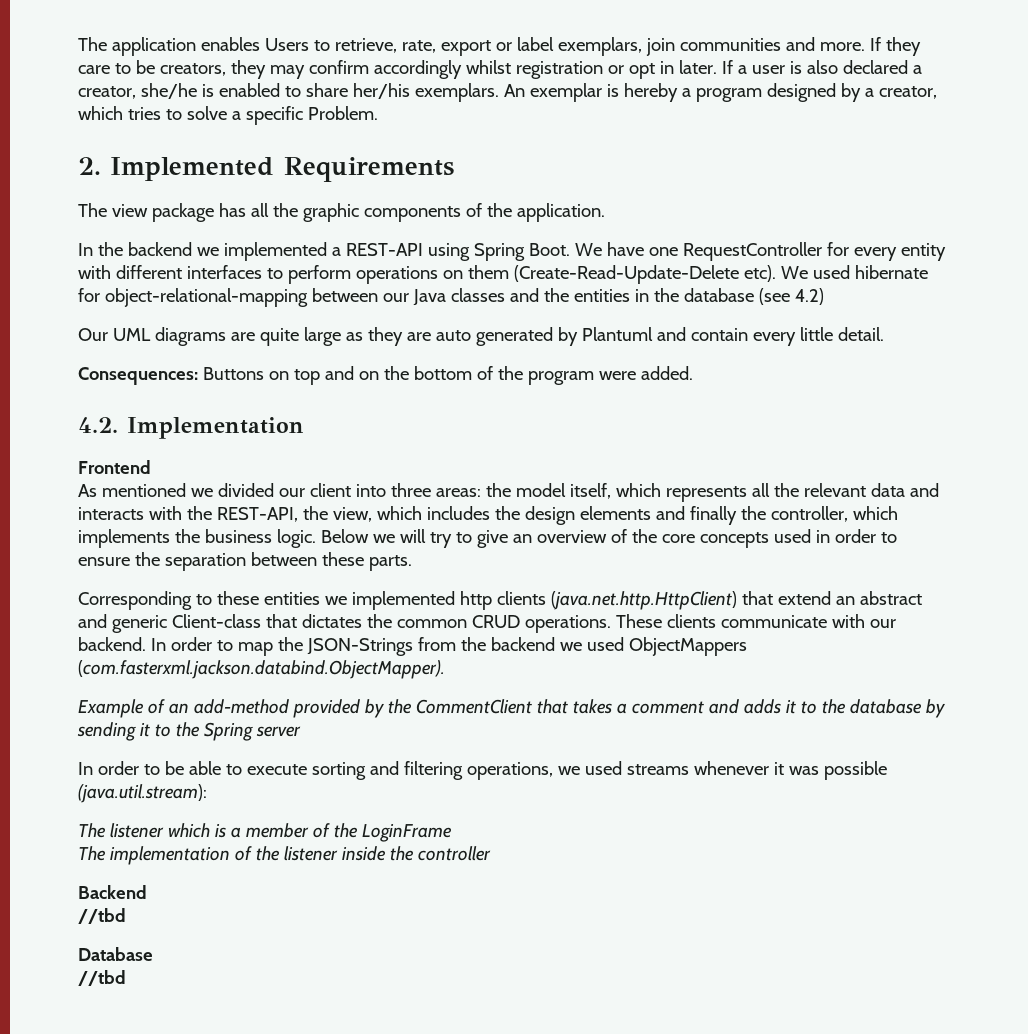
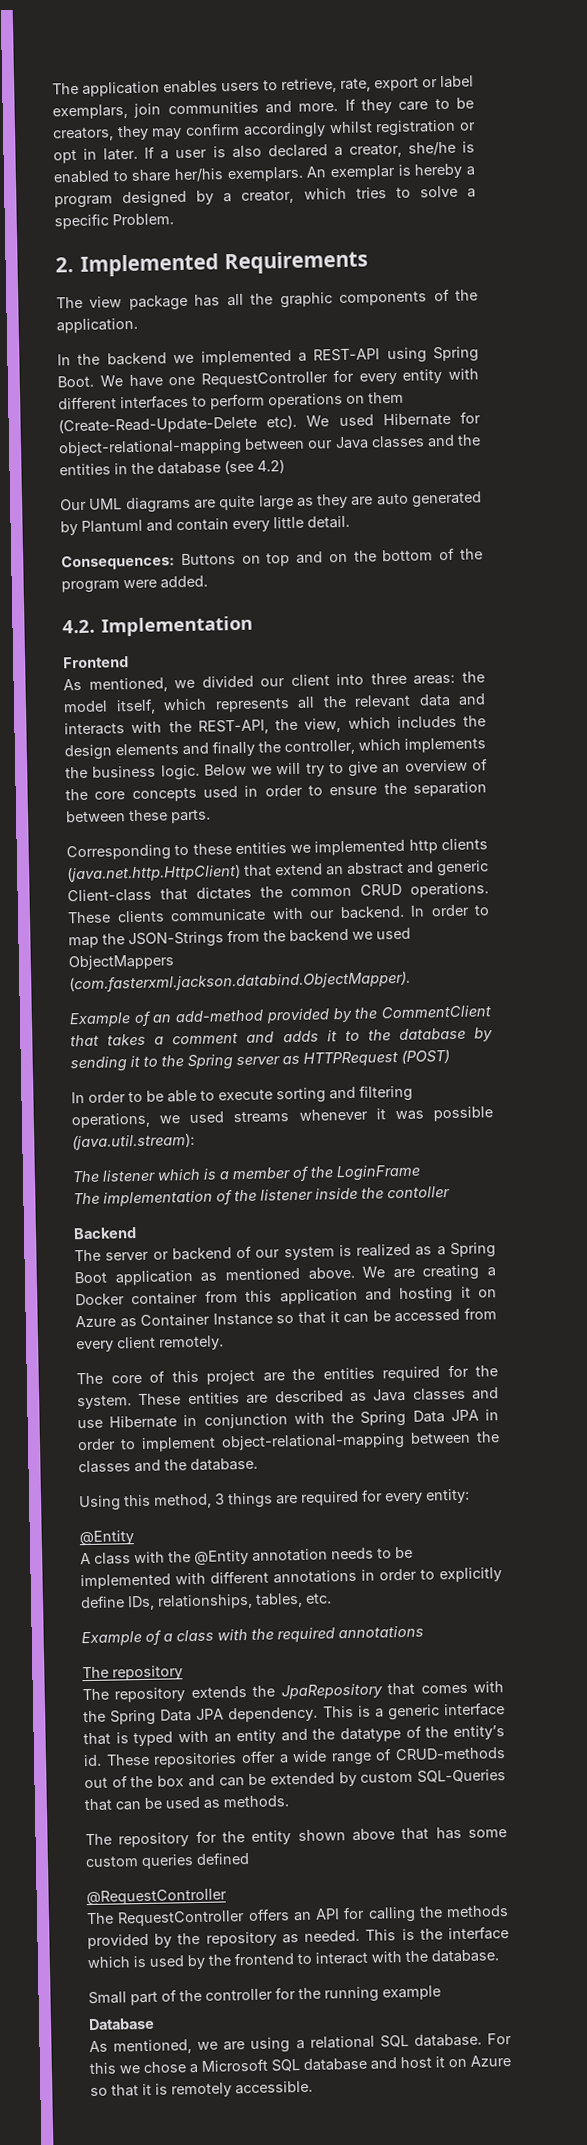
[264,38,309,51] Users -> [221,82,260,92] users
[854,265,928,279] hibernate -> [382,412,451,427] Hibernate
[101,483,186,497] mentioned -> [88,677,168,693] mentioned,
(301, 731) none -> [282,1049,450,1067] as HTTPRequest (POST)
[417,846,491,861] controller -> [387,1186,450,1199] contoller
[78,908,126,924] [78,947,153,961] [78,970,126,986] //tbd // Database // //tbd -> [74,1242,496,1262] [74,1264,496,1286] [75,1286,497,1306] [75,1307,498,1328] [76,1335,224,1353] [76,1364,498,1385] [77,1387,499,1410] [77,1409,500,1429] [77,1431,500,1452] [78,1457,258,1474] [79,1488,470,1512] [79,1530,134,1546] [80,1546,413,1565] [80,1567,502,1590] [80,1592,332,1611] [81,1625,424,1647] [82,1665,183,1681] [82,1681,504,1703] [83,1702,505,1726] [83,1725,505,1747] [83,1747,506,1768] [84,1769,506,1789] [84,1795,289,1812] [85,1826,507,1848] [85,1851,250,1870] [86,1888,227,1906] [86,1905,509,1927] [87,1926,510,1950] [87,1949,499,1970] [88,1985,441,2006] [88,2017,155,2031] [89,2033,512,2055] [89,2055,511,2075] [90,2080,313,2098] The server or backend of our system is realized as a Spring Boot application as mentioned above. We are creating a Docker container from this application and hosting it on Azure as Container Instance so that it can be accessed from every client remotely. // The core of this project are the entities required for the system. These entities are described as Java classes and use Hibernate in conjunction with the Spring Data JPA in order to implement object-relational-mapping between the classes and the database. // Using this method, 3 things are required for every entity: // @Entity // A class with the @Entity annotation needs to be implemented with different annotations in order to explicitly define IDs, relationships, tables, etc. // Example of a class with the required annotations // The repository // The repository extends the JpaRepository that comes with the Spring Data JPA dependency. This is a generic interface that is typed with an entity and the datatype of the entity’s id. These repositories offer a wide range of CRUD-methods out of the box and can be extended by custom SQL-Queries that can be used as methods. // The repository for the entity shown above that has some custom queries defined // @RequestController // The RequestController offers an API for calling the methods provided by the repository as needed. This is the interface which is used by the frontend to interact with the database. // Small part of the controller for the running example // Database // As mentioned, we are using a relational SQL database. For this we chose a Microsoft SQL database and host it on Azure so that it is remotely accessible.

